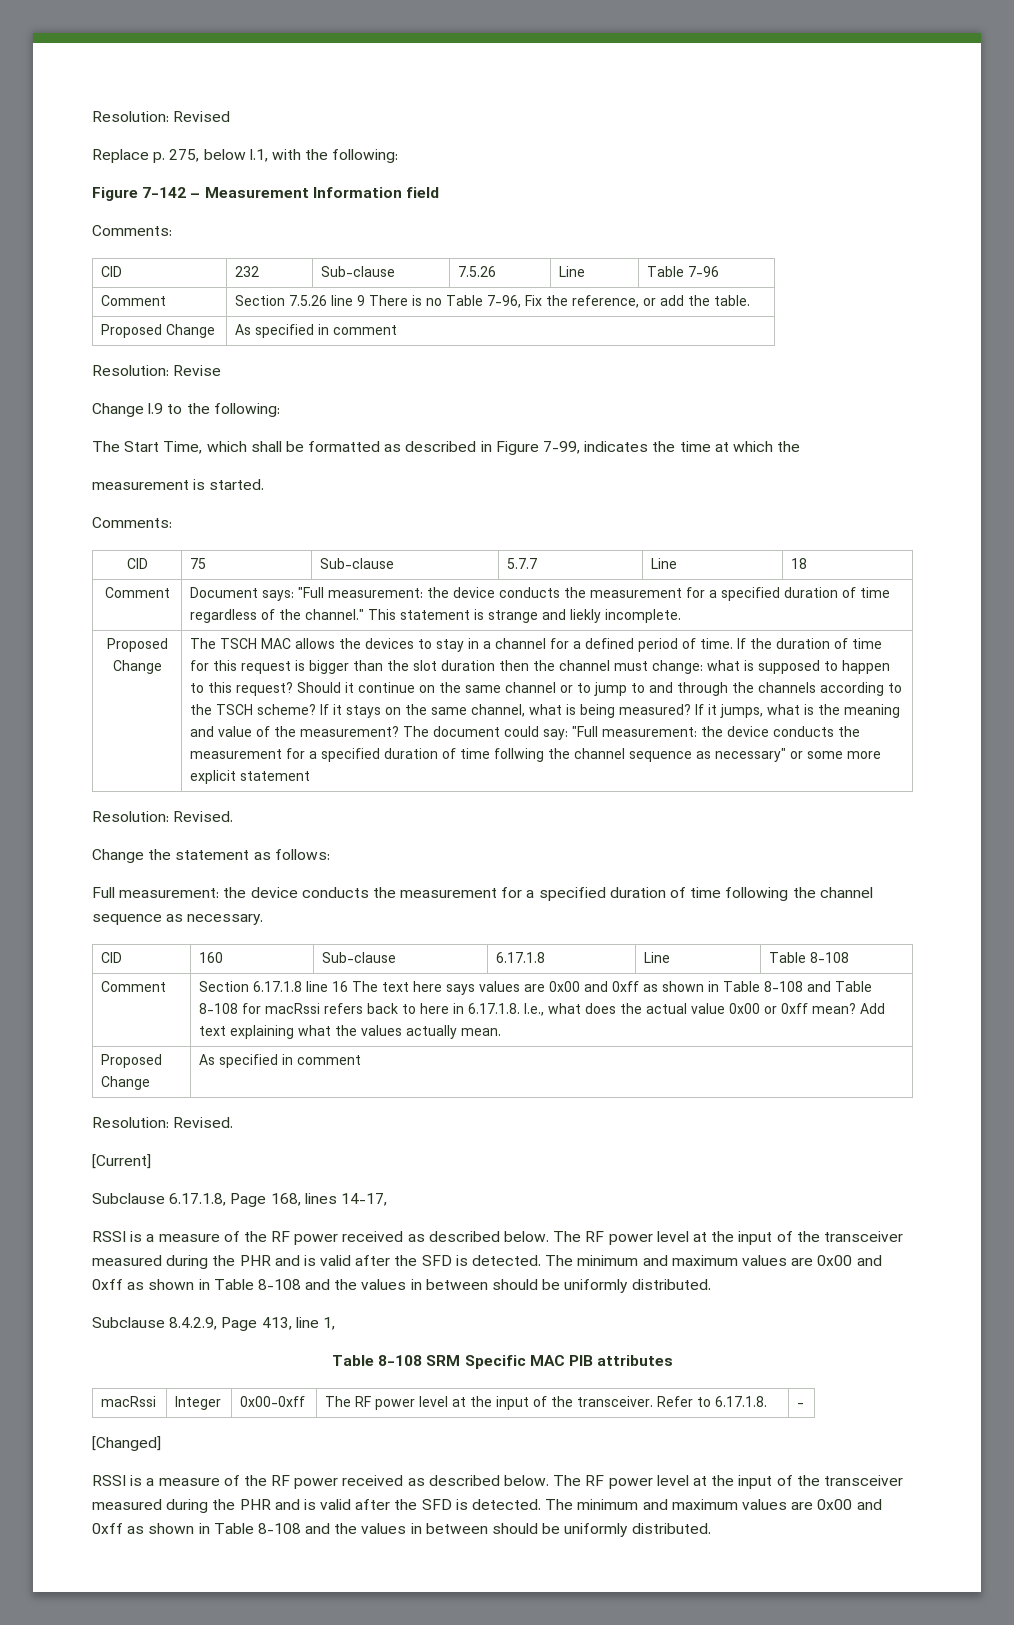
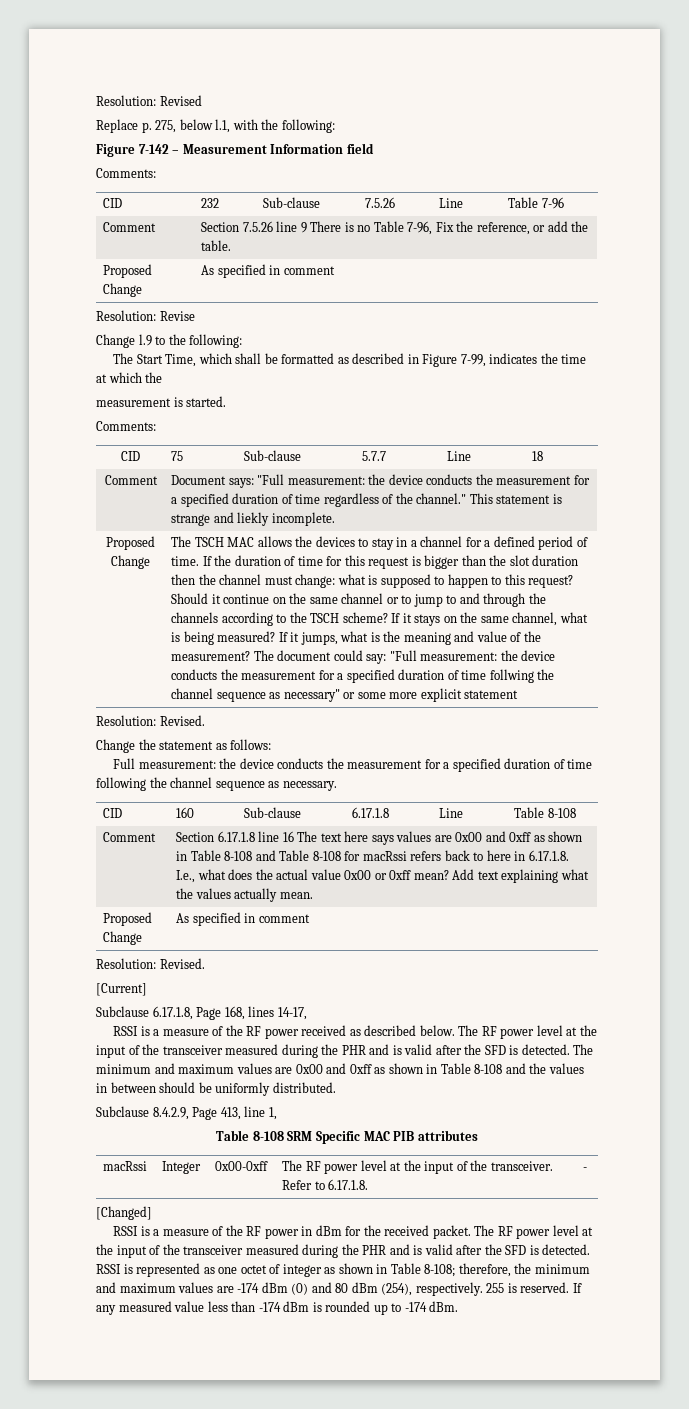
[342,1475,550,1486] received as described below. -> [301,1225,471,1239] in dBm for the received packet.
[545,1499,882,1510] [92,1523,711,1537] The minimum and maximum values are 0x00 and 0xff as shown in Table 8-108 and the values in between should be uniformly distributed. -> [96,1263,590,1277] [96,1282,582,1296] [96,1301,459,1315] RSSI is represented as one octet of integer as shown in Table 8-108; therefore, the minimum and maximum values are -174 dBm (0) and 80 dBm (254), respectively. 255 is reserved. If any measured value less than -174 dBm is rounded up to -174 dBm.

